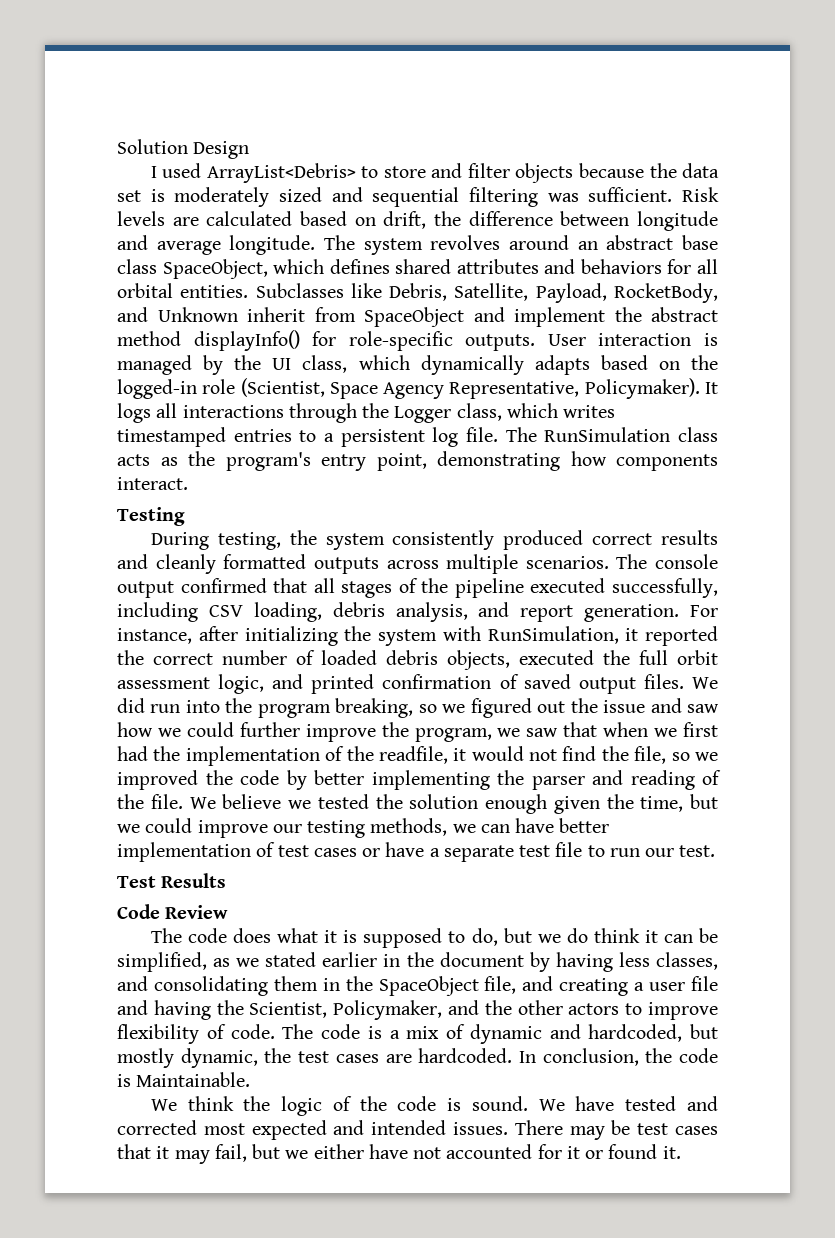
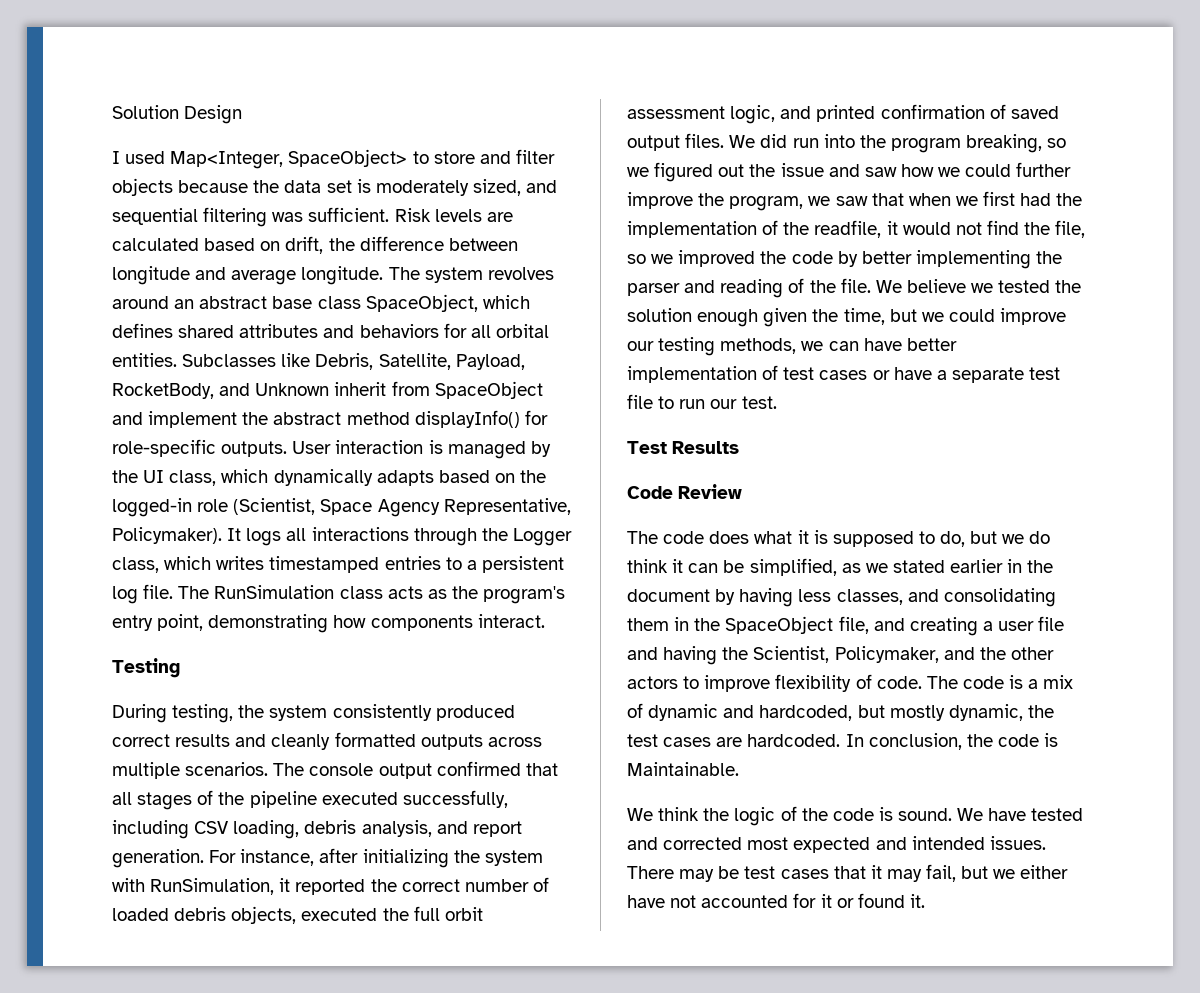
[206,163,356,183] ArrayList<Debris> -> [170,149,408,169] Map<Integer, SpaceObject>
[279,187,322,202] sized -> [472,179,521,196] sized,

